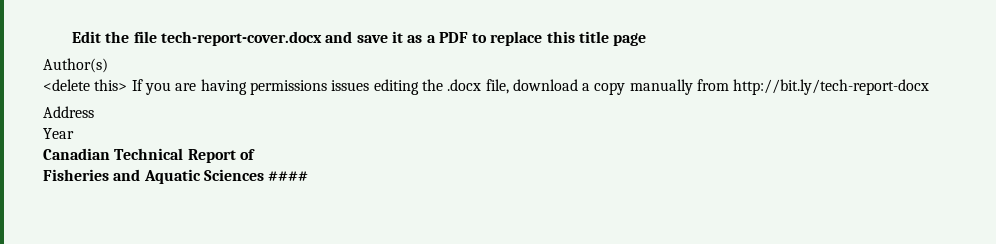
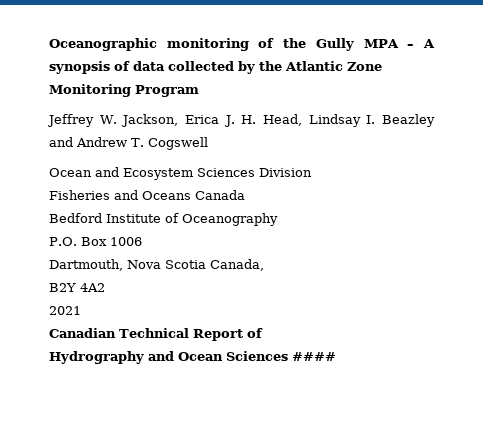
[71,31,647,46] [43,58,108,73] [43,79,930,95] [43,106,94,118] [43,128,74,139] Edit the file tech-report-cover.docx and save it as a PDF to replace this title page // Author(s) // <delete this> If you are having permissions issues editing the .docx file, download a copy manually from http://bit.ly/tech-report-docx // Address // Year -> [49,38,436,51] [49,61,382,74] [49,84,199,97] [47,114,436,127] [49,137,208,150] [49,167,312,180] [49,190,245,200] [49,213,278,226] [49,237,142,246] [49,259,264,271] [49,283,105,292] [49,306,81,315] Oceanographic monitoring of the Gully MPA – A synopsis of data collected by the Atlantic Zone Monitoring Program // Jeffrey W. Jackson, Erica J. H. Head, Lindsay I. Beazley and Andrew T. Cogswell // Ocean and Ecosystem Sciences Division // Fisheries and Oceans Canada // Bedford Institute of Oceanography // P.O. Box 1006 // Dartmouth, Nova Scotia Canada, // B2Y 4A2 // 2021
[43,169,201,184] Fisheries and Aquatic -> [49,351,223,364] Hydrography and Ocean

